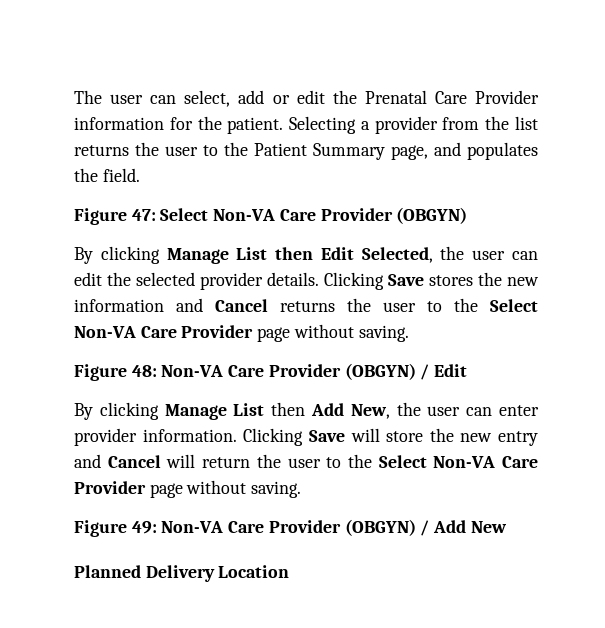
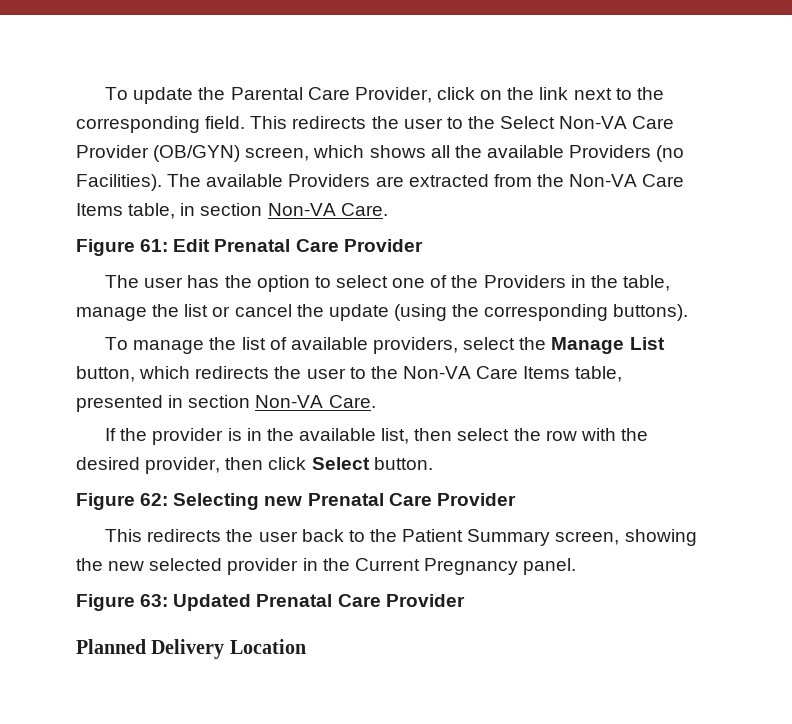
[74,90,539,107] [74,116,538,134] [74,142,538,160] [74,168,140,182] [74,207,468,225] [74,246,538,264] [74,272,539,290] [74,298,538,312] [74,324,409,342] [74,363,468,381] [74,402,539,420] [74,428,538,446] [74,454,538,468] [74,480,302,498] [74,519,507,537] The user can select, add or edit the Prenatal Care Provider information for the patient. Selecting a provider from the list returns the user to the Patient Summary page, and populates the field. // Figure 47: Select Non-VA Care Provider (OBGYN) // By clicking Manage List then Edit Selected, the user can edit the selected provider details. Clicking Save stores the new information and Cancel returns the user to the Select Non-VA Care Provider page without saving. // Figure 48: Non-VA Care Provider (OBGYN) / Edit // By clicking Manage List then Add New, the user can enter provider information. Clicking Save will store the new entry and Cancel will return the user to the Select Non-VA Care Provider page without saving. // Figure 49: Non-VA Care Provider (OBGYN) / Add New -> [105,87,664,104] [76,116,675,133] [76,145,685,162] [76,174,685,191] [76,203,388,219] [76,239,423,256] [105,275,670,292] [76,304,689,321] [105,337,665,354] [76,366,623,382] [76,395,376,412] [105,428,648,445] [76,457,433,474] [76,493,516,510] [105,529,697,546] [76,558,577,575] [76,594,465,611] To update the Parental Care Provider, click on the link next to the corresponding field. This redirects the user to the Select Non-VA Care Provider (OB/GYN) screen, which shows all the available Providers (no Facilities). The available Providers are extracted from the Non-VA Care Items table, in section Non-VA Care. // Figure 61: Edit Prenatal Care Provider // The user has the option to select one of the Providers in the table, manage the list or cancel the update (using the corresponding buttons). // To manage the list of available providers, select the Manage List button, which redirects the user to the Non-VA Care Items table, presented in section Non-VA Care. // If the provider is in the available list, then select the row with the desired provider, then click Select button. // Figure 62: Selecting new Prenatal Care Provider // This redirects the user back to the Patient Summary screen, showing the new selected provider in the Current Pregnancy panel. // Figure 63: Updated Prenatal Care Provider

